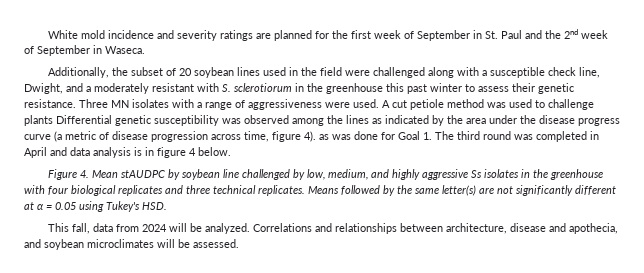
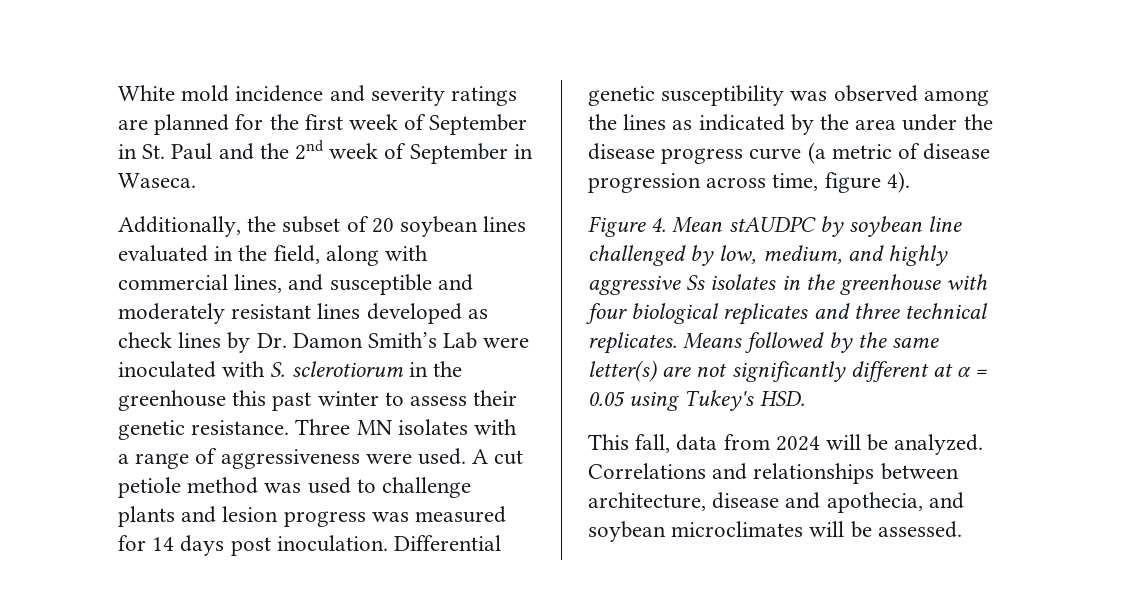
[262,67,600,78] [24,83,194,94] used in the field were challenged along with a susceptible check line, Dwight, and a moderately resistant -> [118,245,429,266] [118,274,473,295] [118,303,488,324] [118,332,530,353] [118,361,216,378] evaluated in the field, along with commercial lines, and susceptible and moderately resistant lines developed as check lines by Dr. Damon Smith’s Lab were inoculated
(53, 120) none -> [181,506,507,527] [118,535,388,556] and lesion progress was measured for 14 days post inoculation.
[319,131,599,142] [24,147,231,158] as was done for Goal 1. The third round was completed in April and data analysis is in figure 4 below. -> (910, 182) none

